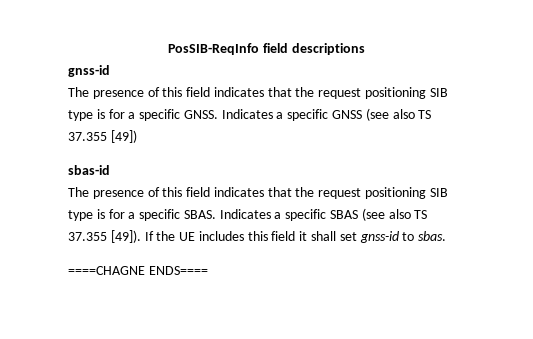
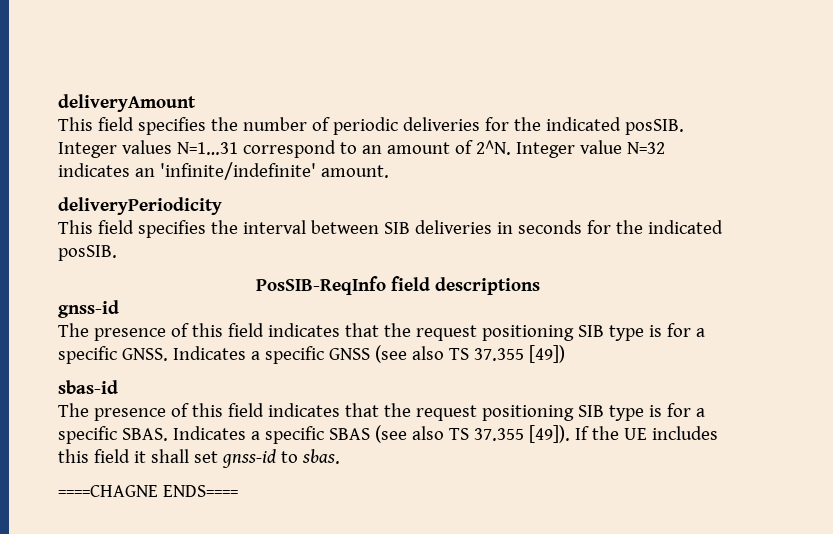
(168, 49) none -> [58,94,196,112] [58,117,684,135] [58,140,665,158] [58,162,389,180] [58,197,222,215] [58,220,723,238] [58,245,117,261] deliveryAmount // This field specifies the number of periodic deliveries for the indicated posSIB. Integer values N=1…31 correspond to an amount of 2^N. Integer value N=32 indicates an 'infinite/indefinite' amount. // deliveryPeriodicity // This field specifies the interval between SIB deliveries in seconds for the indicated posSIB. //

